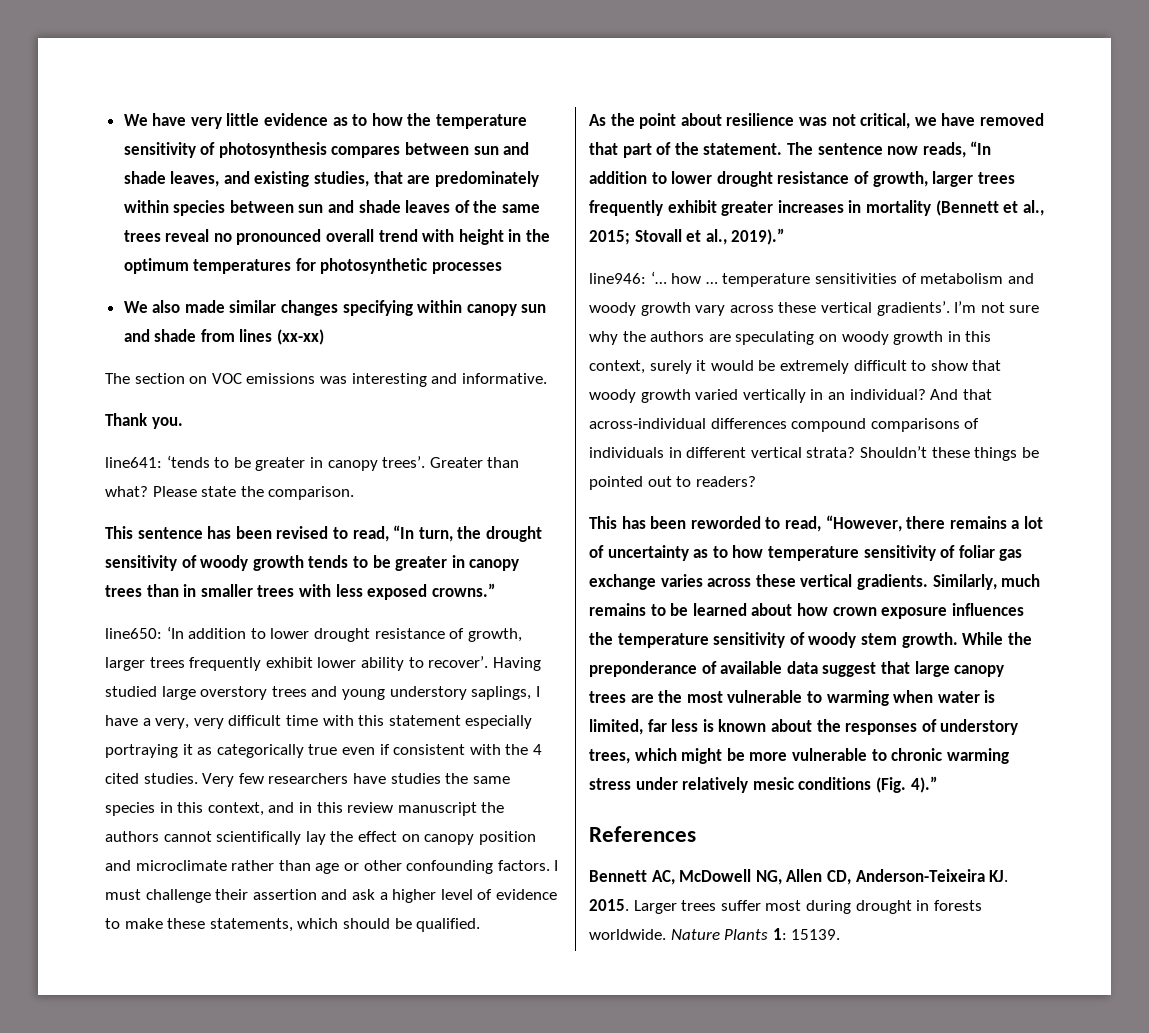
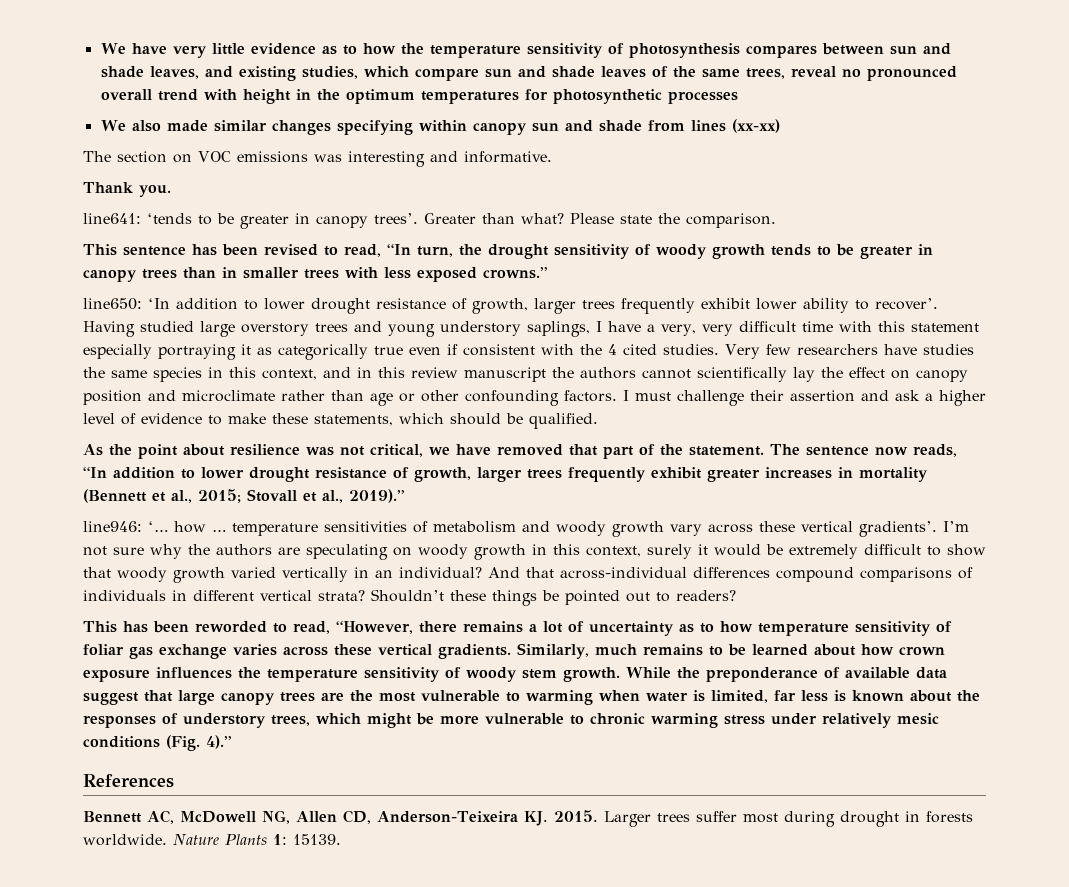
[373,171,539,187] [123,200,294,216] that are predominately within species between -> [363,66,479,81] which compare
[123,230,161,242] trees -> [745,68,785,79] trees,

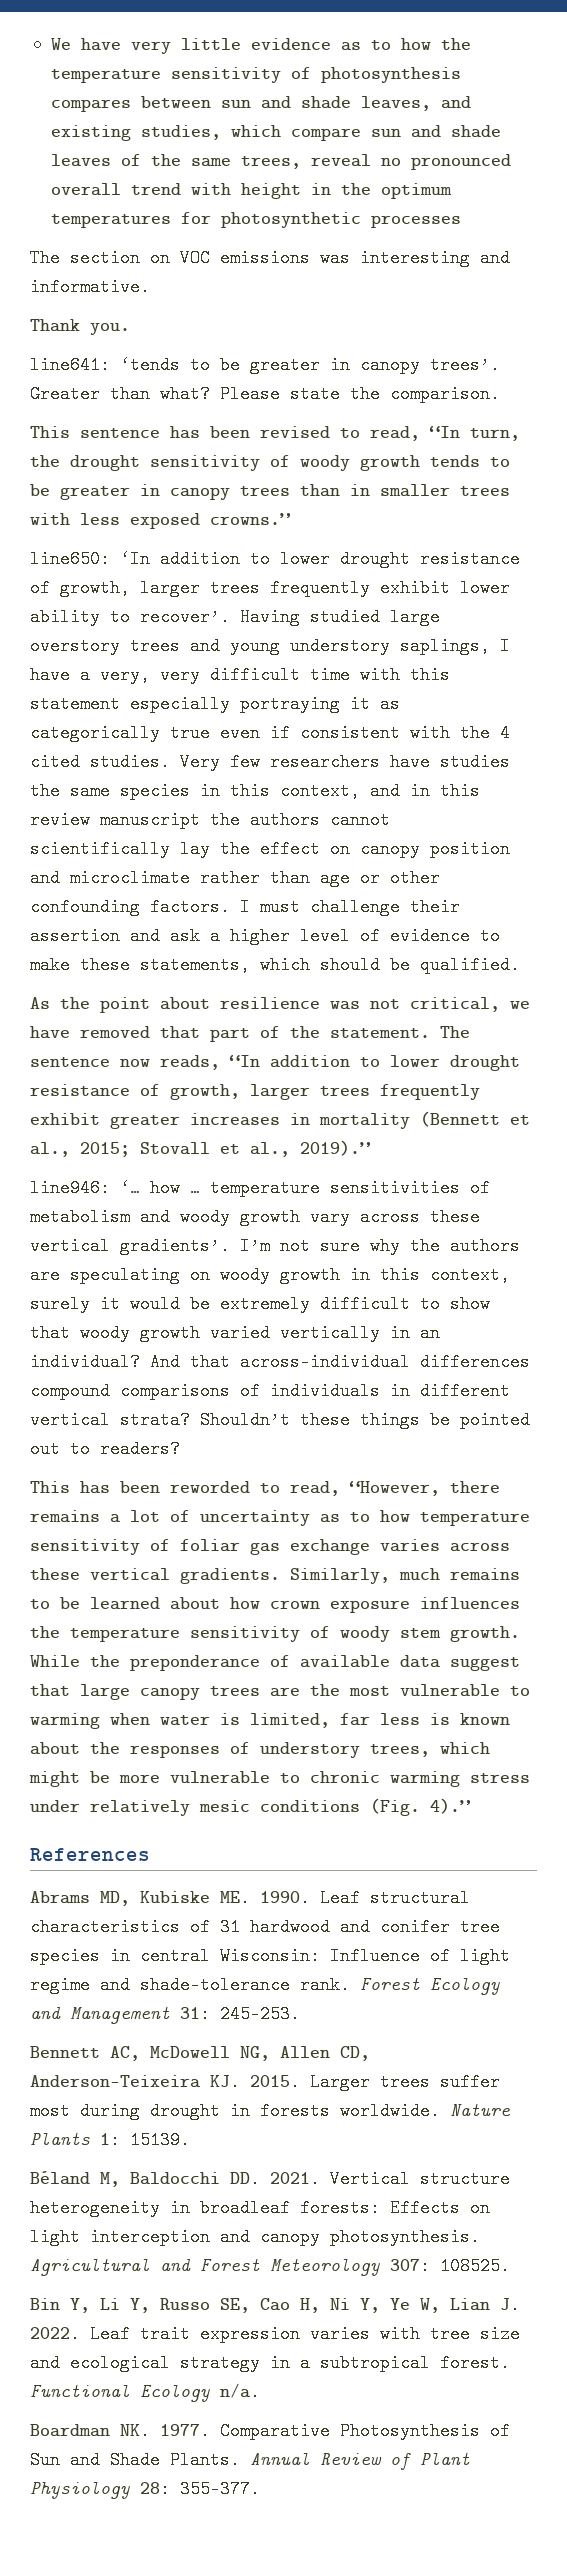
[100,119,780,135] // We also made similar changes specifying within canopy sun and shade from lines (xx-xx) -> (461, 221) none
(174, 781) none -> [30,1889,470,1907] [30,1918,500,1936] [30,1947,510,1965] [30,1976,501,1995] [30,2005,300,2024] // Abrams MD, Kubiske ME. 1990. Leaf structural characteristics of 31 hardwood and conifer tree species in central Wisconsin: Influence of light regime and shade-tolerance rank. Forest Ecology and Management 31: 245–253.
(341, 839) none -> [30,2170,510,2188] [30,2199,490,2217] [30,2228,480,2246] [30,2257,510,2276] [30,2296,520,2314] [30,2325,520,2343] [30,2354,510,2372] [30,2383,260,2402] [30,2422,510,2440] [30,2451,470,2470] [30,2480,260,2499] // Béland M, Baldocchi DD. 2021. Vertical structure heterogeneity in broadleaf forests: Effects on light interception and canopy photosynthesis. Agricultural and Forest Meteorology 307: 108525. // Bin Y, Li Y, Russo SE, Cao H, Ni Y, Ye W, Lian J. 2022. Leaf trait expression varies with tree size and ecological strategy in a subtropical forest. Functional Ecology n/a. // Boardman NK. 1977. Comparative Photosynthesis of Sun and Shade Plants. Annual Review of Plant Physiology 28: 355–377.

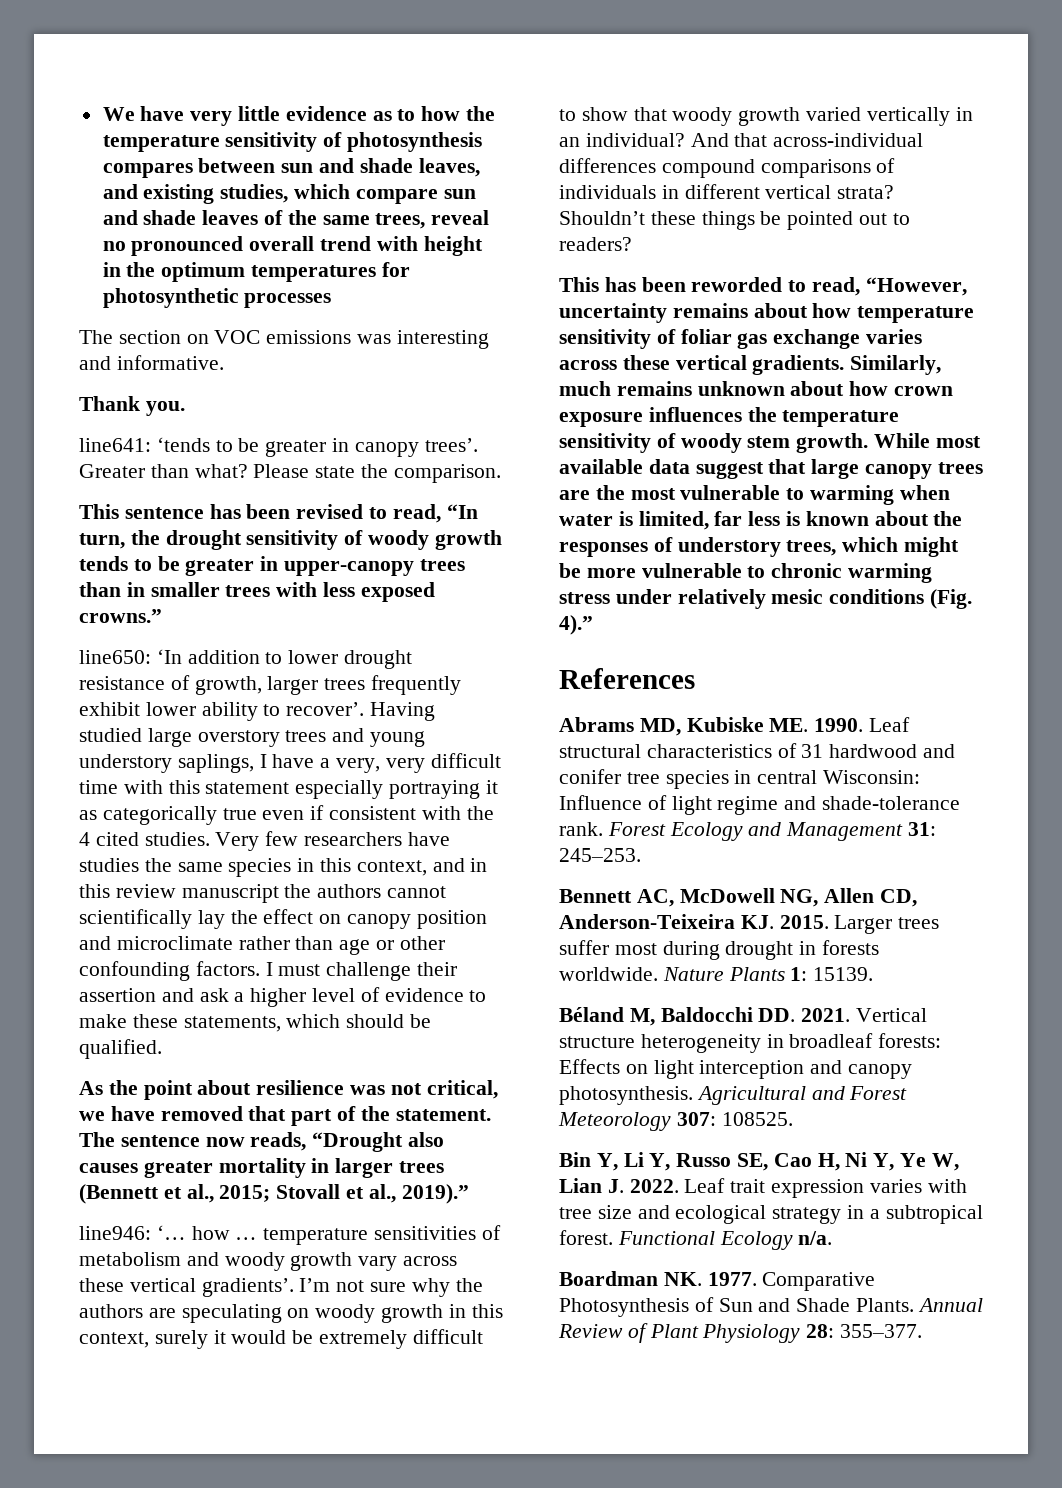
[170,487,230,500] canopy -> [284,561,415,576] upper-canopy
[229,1055,520,1071] [30,1084,480,1100] [30,1113,410,1129] “In addition to lower drought resistance of growth, larger trees frequently exhibit greater increases in mortality -> [312,1132,445,1152] [79,1158,445,1178] “Drought also causes greater mortality in larger trees
[450,1481,500,1493] [30,1510,370,1526] there remains a lot of uncertainty as to -> [559,303,808,323] uncertainty remains about
[30,1597,160,1610] to be learned -> [697,381,785,396] unknown
[90,1655,290,1671] the preponderance of -> [935,436,981,448] most

